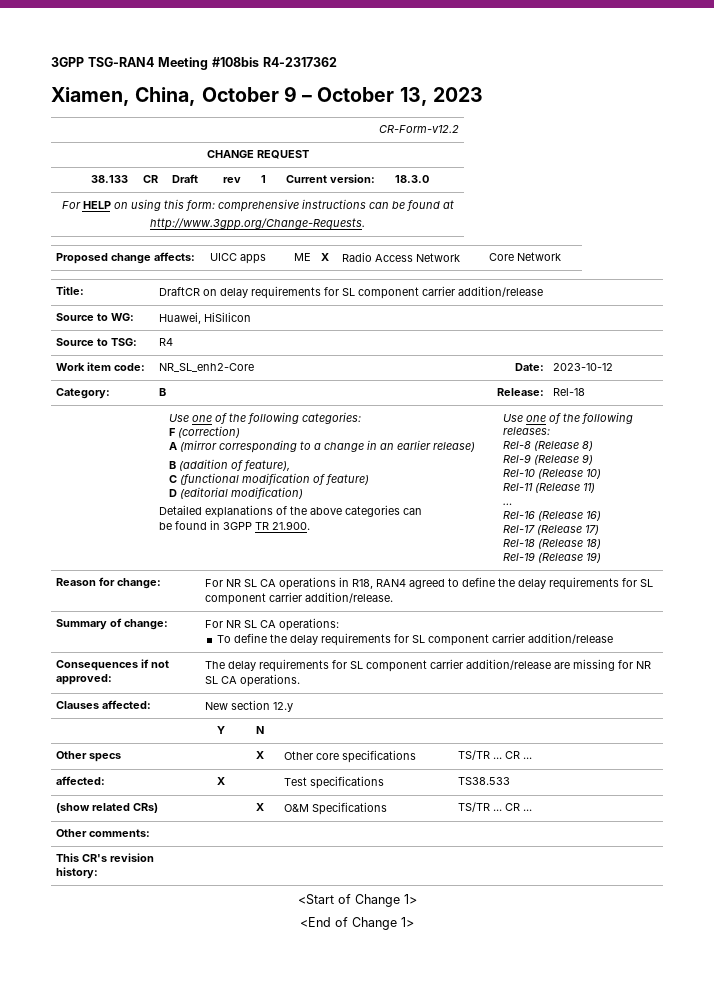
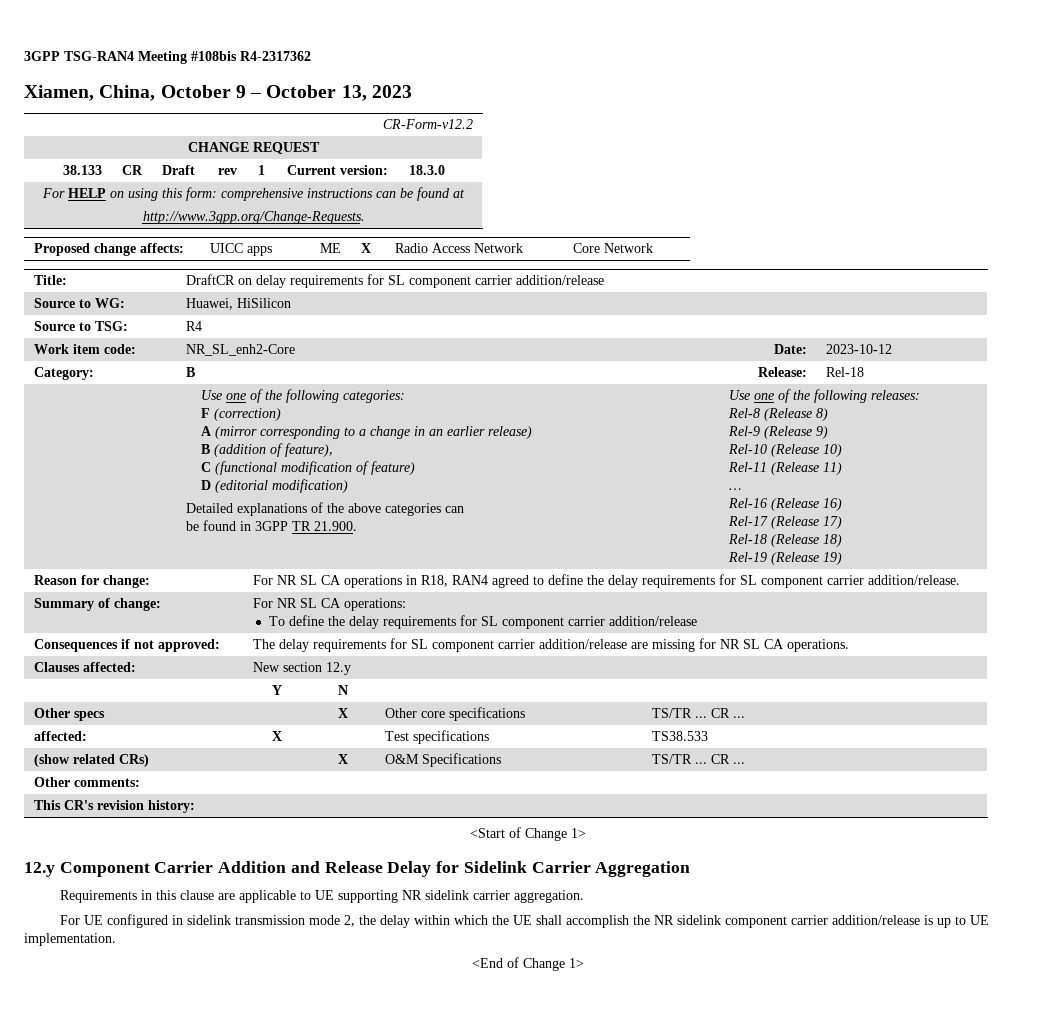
(417, 899) none -> [24,861,691,877] [60,890,585,903] [60,914,990,928] [24,933,116,946] // 12.y Component Carrier Addition and Release Delay for Sidelink Carrier Aggregation // Requirements in this clause are applicable to UE supporting NR sidelink carrier aggregation. // For UE configured in sidelink transmission mode 2, the delay within which the UE shall accomplish the NR sidelink component carrier addition/release is up to UE implementation.

